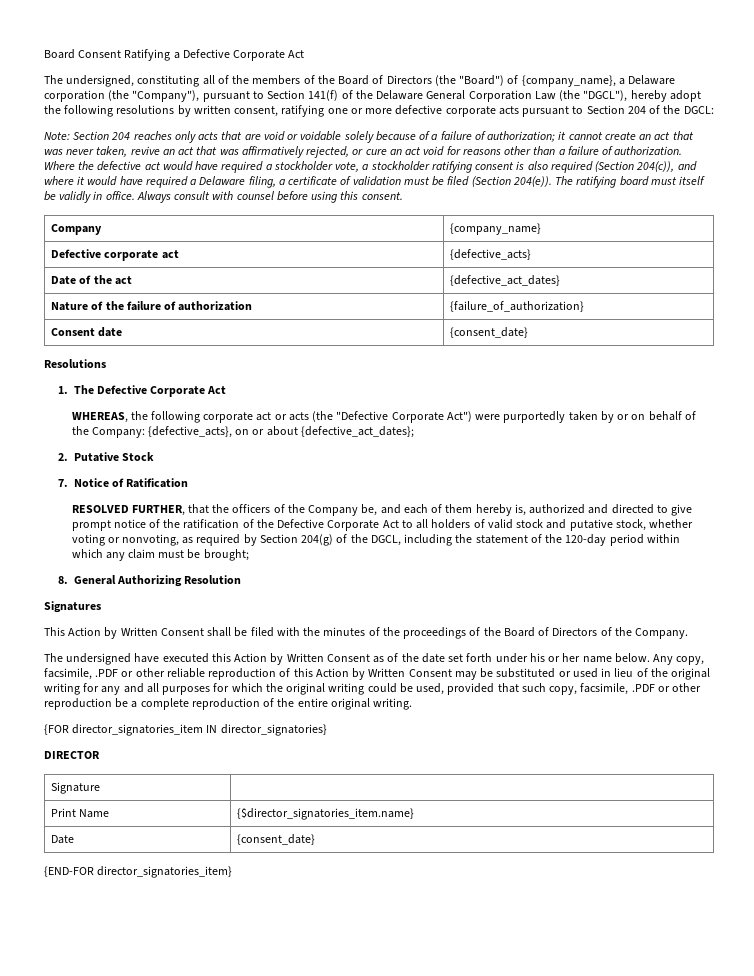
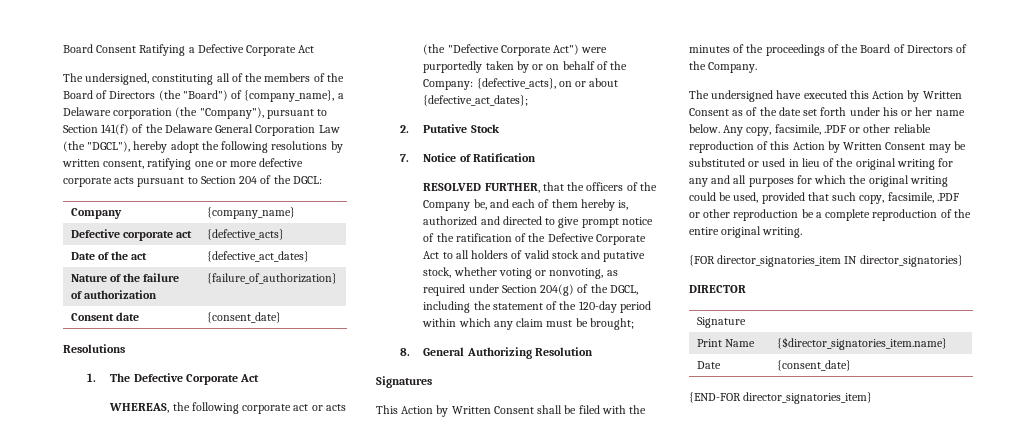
[44,131,694,143] [44,146,683,158] [44,161,697,173] [44,176,706,188] [44,191,403,203] // Note: Section 204 reaches only acts that are void or voidable solely because of a failure of authorization; it cannot create an act that was never taken, revive an act that was affirmatively rejected, or cure an act void for reasons other than a failure of authorization. Where the defective act would have required a stockholder vote, a stockholder ratifying consent is also required (Section 204(c)), and where it would have required a Delaware filing, a certificate of validation must be filed (Section 204(e)). The ratifying board must itself be validly in office. Always consult with counsel before using this consent. -> (322, 180) none
[243,534,257,546] by -> [468,284,499,293] under

